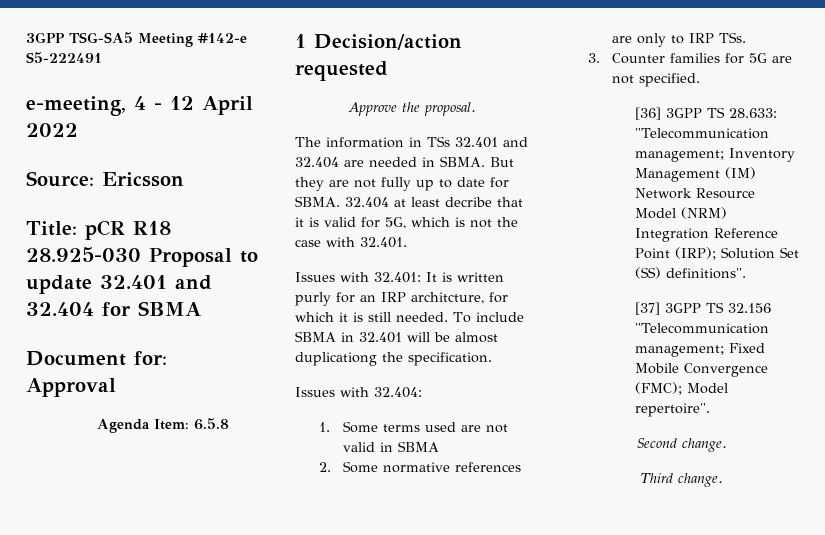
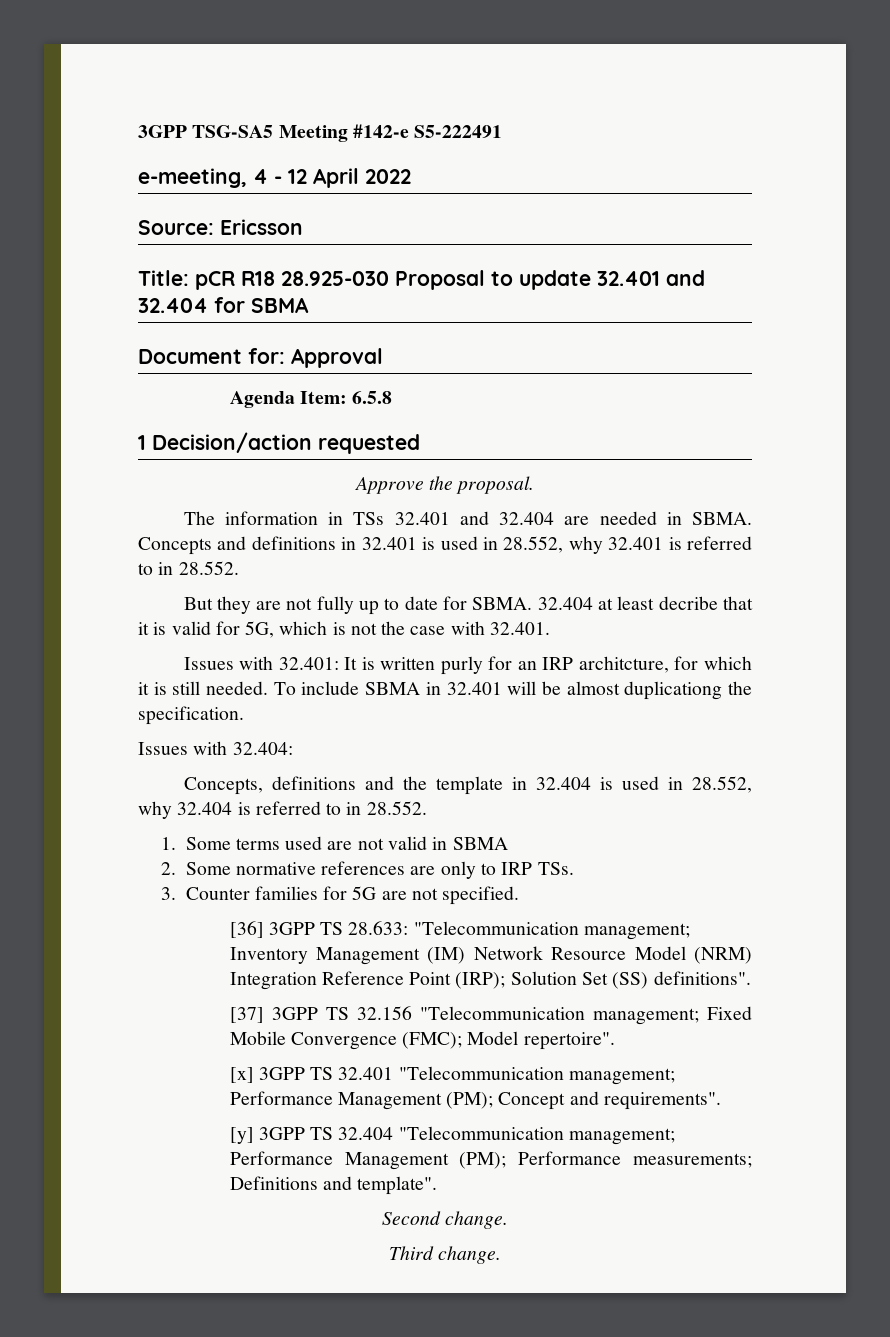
(485, 161) none -> [138,536,752,555] [138,561,239,575] Concepts and definitions in 32.401 is used in 28.552, why 32.401 is referred to in 28.552. //
(422, 392) none -> [183,776,752,795] [138,801,427,819] // Concepts, definitions and the template in 32.404 is used in 28.552, why 32.404 is referred to in 28.552.
(710, 410) none -> [229,1066,675,1085] [229,1091,721,1110] [229,1126,675,1145] [229,1151,753,1170] [229,1176,438,1195] // [x] 3GPP TS 32.401 "Telecommunication management; Performance Management (PM); Concept and requirements". // [y] 3GPP TS 32.404 "Telecommunication management; Performance Management (PM); Performance measurements; Definitions and template".

